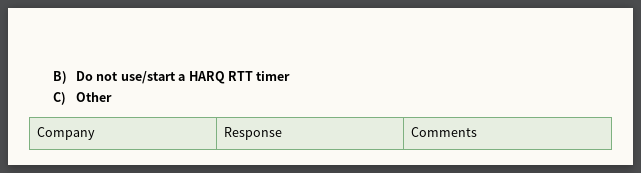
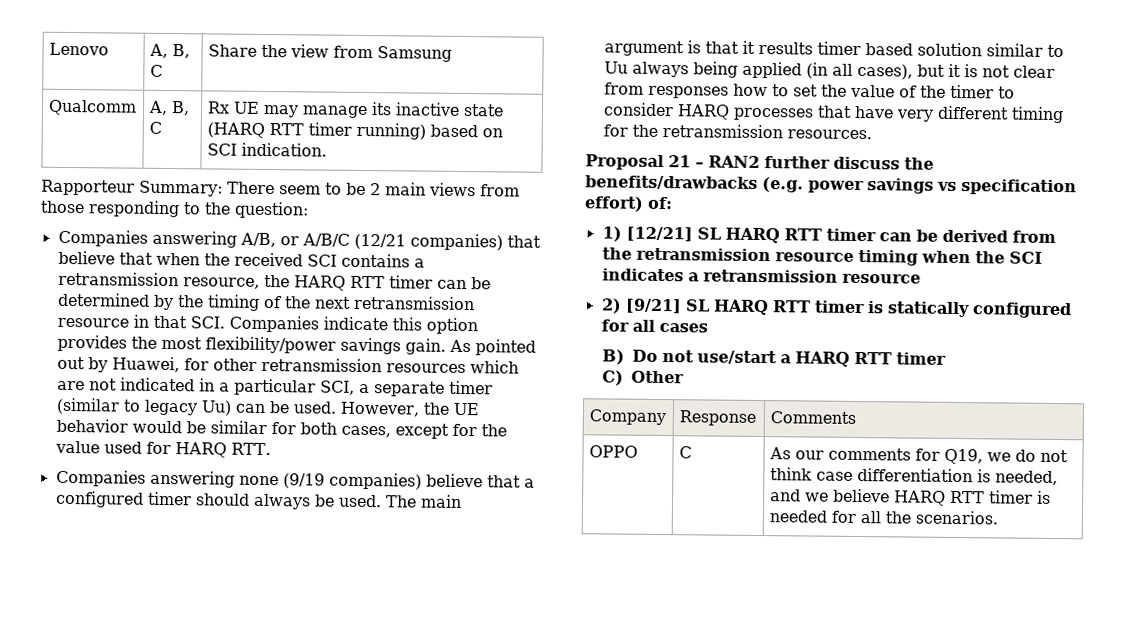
(52, 77) none -> [48,42,109,56] [148,43,190,59] [149,64,163,77] [207,44,452,62] [47,99,137,116] [147,100,190,116] [148,121,162,134] [206,101,504,119] [206,122,503,140] [206,142,327,157] [41,179,520,197] [40,200,309,219] [57,229,541,251] [57,250,425,268] [57,271,491,291] [57,292,475,311] [56,314,478,335] [56,334,536,356] [56,356,519,374] [56,377,493,397] [55,397,480,417] [55,418,507,439] [54,440,271,458] [55,469,535,490] [54,490,462,510] [603,40,1064,58] [603,61,1055,80] [603,82,1015,99] [602,102,1064,124] [602,123,872,140] [585,154,934,171] [585,175,1077,196] [584,196,673,212] [601,226,1056,244] [601,247,1042,266] [601,268,921,284] [600,298,1072,319] [600,319,708,333] Lenovo | A, B, C | Share the view from Samsung // Qualcomm | A, B, C | Rx UE may manage its inactive state (HARQ RTT timer running) based on SCI indication. // Rapporteur Summary: There seem to be 2 main views from those responding to the question: // Companies answering A/B, or A/B/C (12/21 companies) that believe that when the received SCI contains a retransmission resource, the HARQ RTT timer can be determined by the timing of the next retransmission resource in that SCI. Companies indicate this option provides the most flexibility/power savings gain. As pointed out by Huawei, for other retransmission resources which are not indicated in a particular SCI, a separate timer (similar to legacy Uu) can be used. However, the UE behavior would be similar for both cases, except for the value used for HARQ RTT. // Companies answering none (9/19 companies) believe that a configured timer should always be used. The main argument is that it results timer based solution similar to Uu always being applied (in all cases), but it is not clear from responses how to set the value of the timer to consider HARQ processes that have very different timing for the retransmission resources. // Proposal 21 – RAN2 further discuss the benefits/drawbacks (e.g. power savings vs specification effort) of: // 1) [12/21] SL HARQ RTT timer can be derived from the retransmission resource timing when the SCI indicates a retransmission resource // 2) [9/21] SL HARQ RTT timer is statically configured for all cases //
(477, 132) none -> [588,445,638,458] [678,446,692,459] [768,447,1068,465] [769,467,1058,486] [769,488,1051,506] [768,510,998,525] // OPPO | C | As our comments for Q19, we do not think case differentiation is needed, and we believe HARQ RTT timer is needed for all the scenarios.

